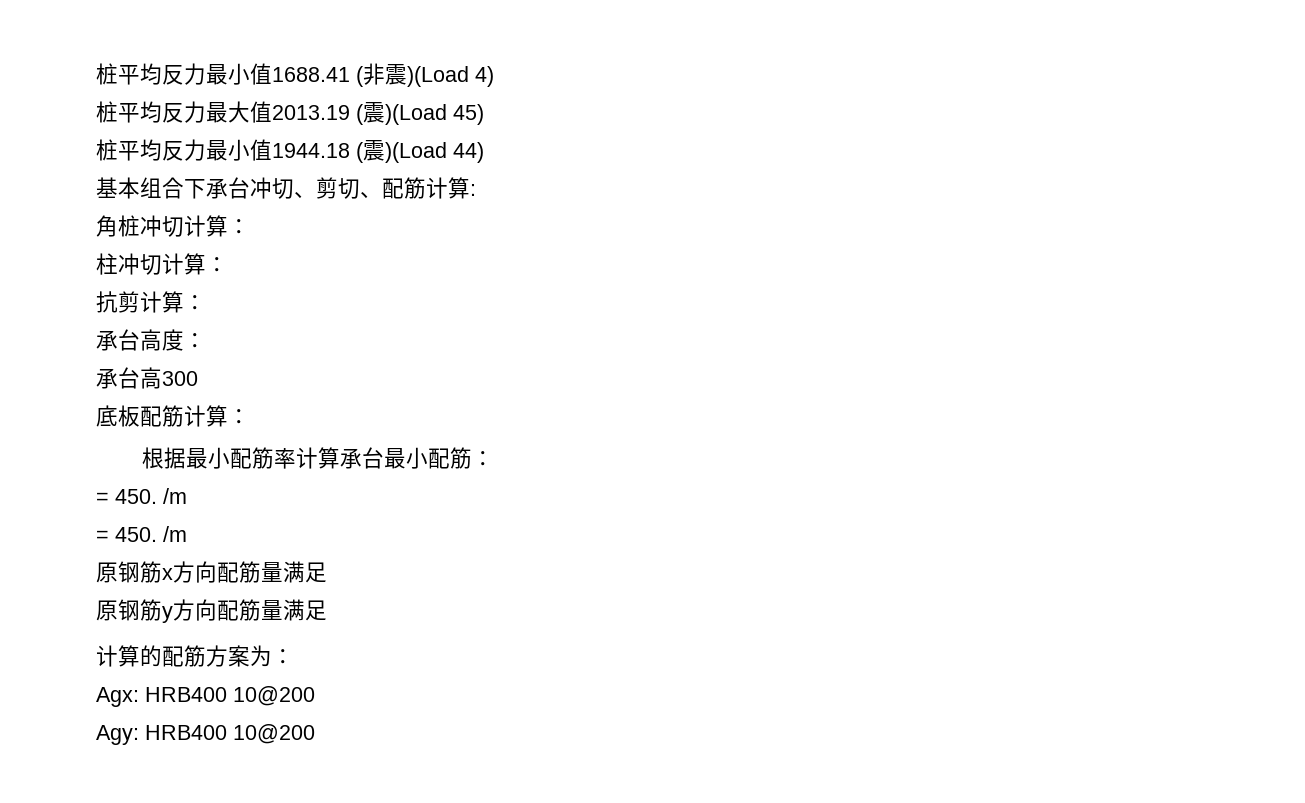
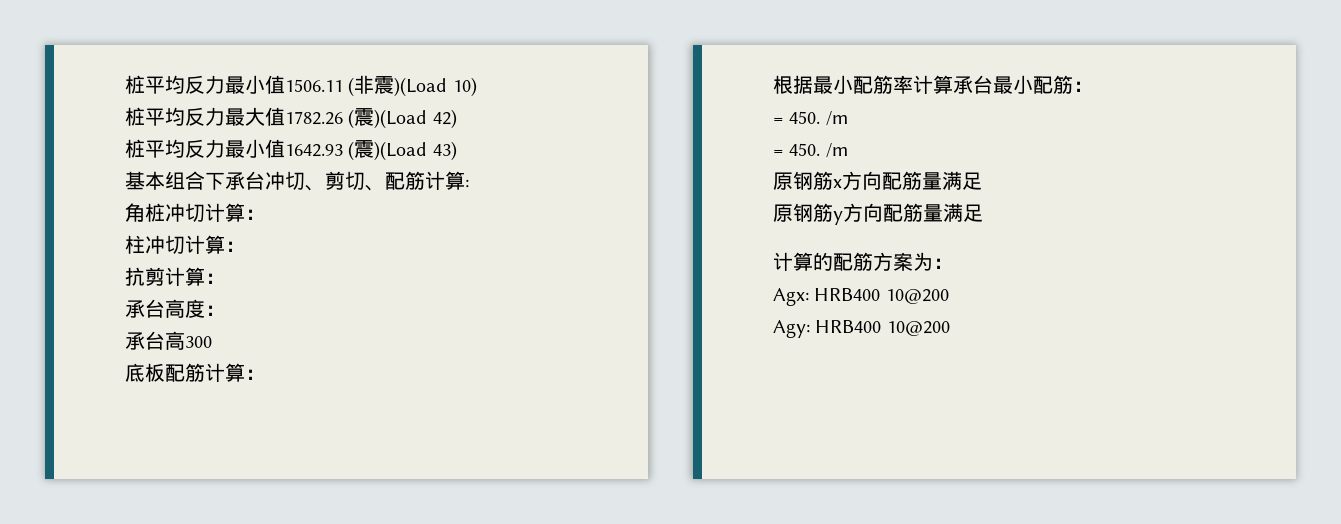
[96,63,350,85] 桩平均反力最小值1688.41 -> [125,75,343,94] 桩平均反力最小值1506.11
[475,66,494,87] 4) -> [452,77,477,97] 10)
[272,102,484,125] [96,139,484,163] 2013.19 (震)(Load 45) // 桩平均反力最小值1944.18 (震)(Load 44) -> [285,108,457,129] [125,139,457,161] 1782.26 (震)(Load 42) // 桩平均反力最小值1642.93 (震)(Load 43)

